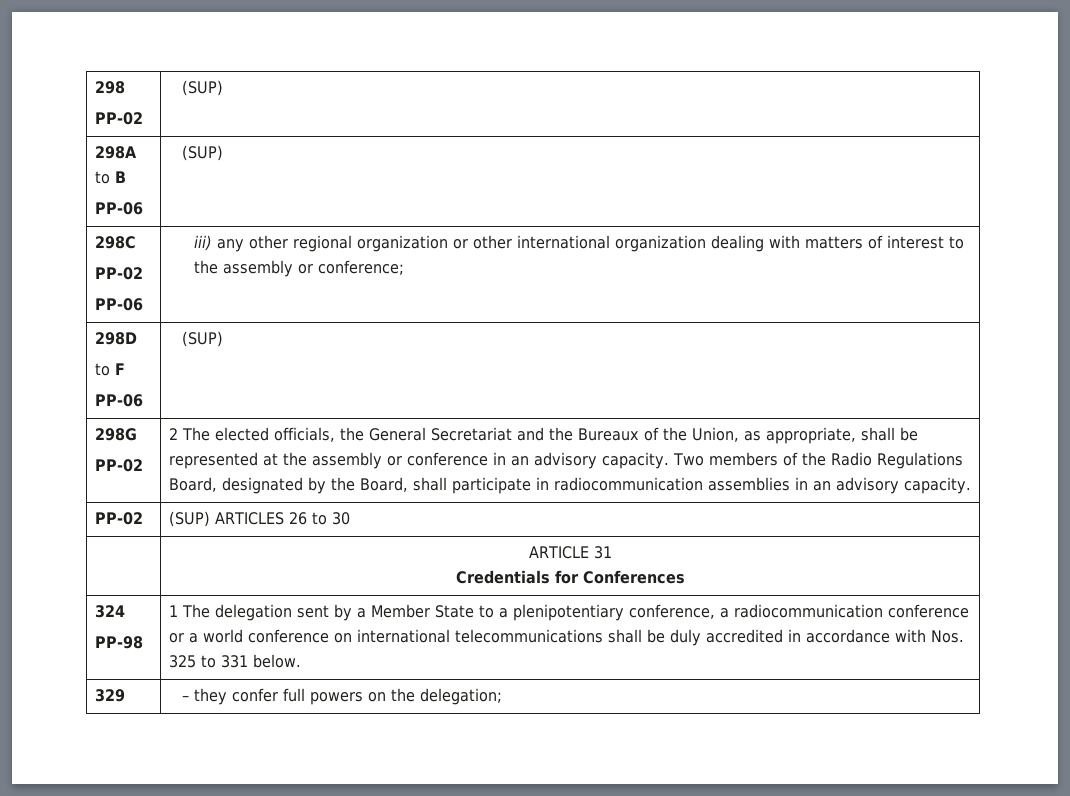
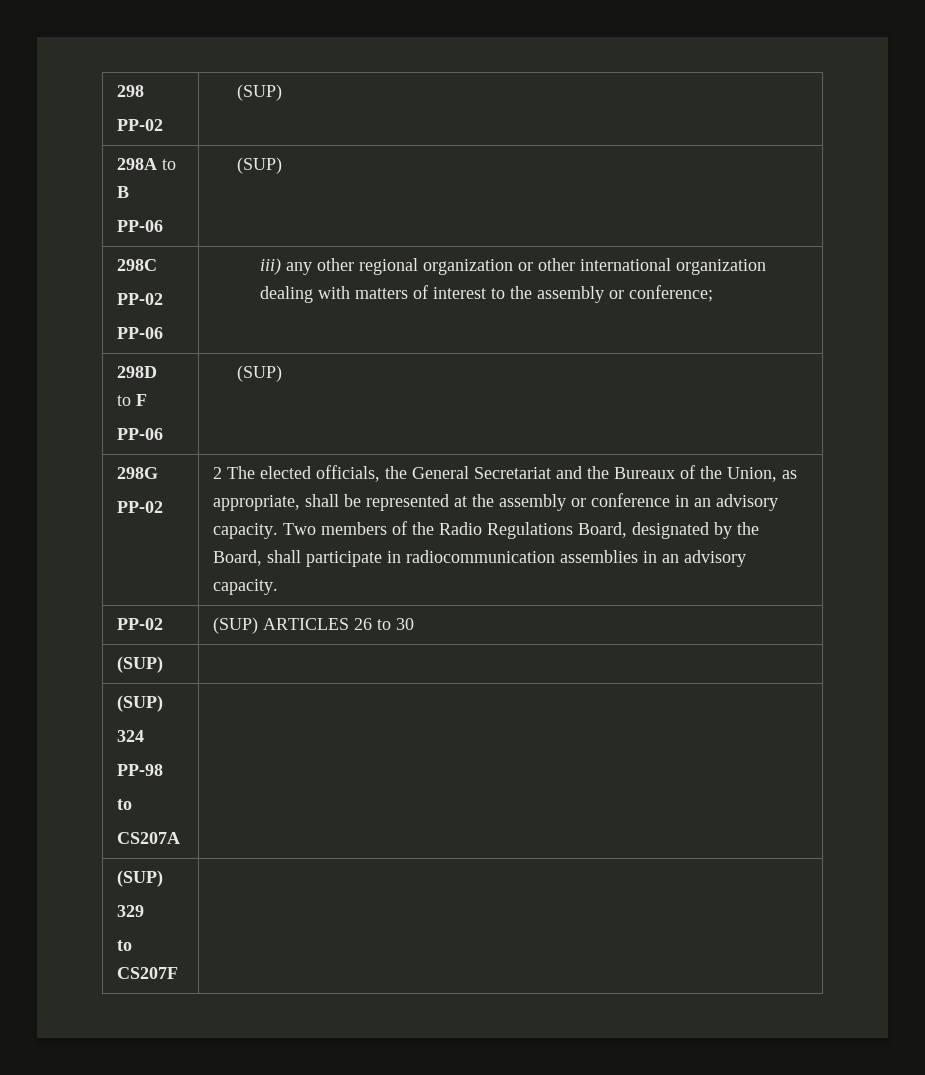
[528,546,612,559] [455,570,685,584] [94,605,125,618] [94,636,143,649] [168,604,969,621] [168,629,964,646] [168,654,301,668] [94,689,125,702] [181,688,502,705] | ARTICLE 31 // Credentials for Conferences // 324 // PP-98 | 1 The delegation sent by a Member State to a plenipotentiary conference, a radiocommunication conference or a world conference on international telecommunications shall be duly accredited in accordance with Nos. 325 to 331 below. // 329 | – they confer full powers on the delegation; -> [116,656,163,673] [116,695,163,712] [116,730,144,742] [116,764,163,776] [116,799,132,810] [116,832,180,844] [116,870,163,887] [116,905,144,917] [116,940,132,951] [116,967,178,979] (SUP) | // (SUP) // 324 // PP-98 // to // CS207A | // (SUP) // 329 // to CS207F |

